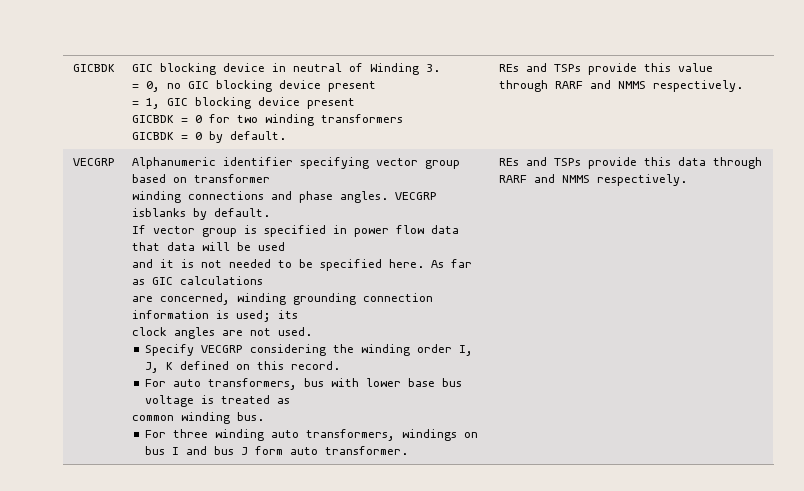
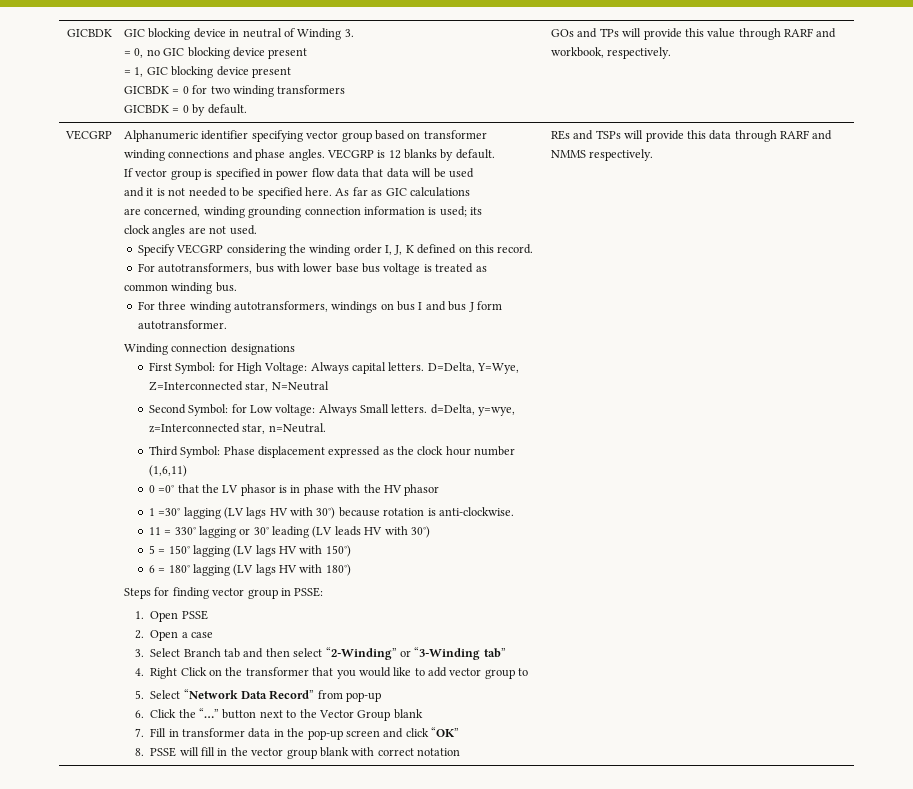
[498,63,581,72] REs and TSPs -> [551,28,642,38] GOs and TPs will
[617,81,646,89] NMMS -> [551,47,605,58] workbook,
[131,208,186,217] isblanks -> [377,149,438,159] is 12 blanks
[173,378,298,390] auto transformers, -> [158,263,253,274] autotransformers,
[271,429,396,441] auto transformers, -> [233,301,328,312] autotransformers,
[290,446,409,455] [498,157,581,166] auto transformer. | REs and TSPs -> [137,320,227,330] [124,343,295,355] [148,362,520,374] [148,381,329,392] [148,404,516,416] [148,423,326,434] [148,446,516,458] [148,465,187,477] [148,484,440,496] [148,507,514,519] [148,526,430,538] [148,545,351,557] [148,564,351,576] [124,587,324,599] [135,610,208,622] [135,630,214,641] [135,647,506,660] [135,667,529,679] [135,689,382,702] [135,708,423,721] [135,727,460,740] [135,747,461,759] [551,130,644,140] autotransformer. // Winding connection designations // First Symbol: for High Voltage: Always capital letters. D=Delta, Y=Wye, Z=Interconnected star, N=Neutral // Second Symbol: for Low voltage: Always Small letters. d=Delta, y=wye, z=Interconnected star, n=Neutral. // Third Symbol: Phase displacement expressed as the clock hour number (1,6,11) // 0 =0° that the LV phasor is in phase with the HV phasor // 1 =30° lagging (LV lags HV with 30°) because rotation is anti-clockwise. // 11 = 330° lagging or 30° leading (LV leads HV with 30°) // 5 = 150° lagging (LV lags HV with 150°) // 6 = 180° lagging (LV lags HV with 180°) // Steps for finding vector group in PSSE: // 1. Open PSSE // 2. Open a case // 3. Select Branch tab and then select “2-Winding” or “3-Winding tab” // 4. Right Click on the transformer that you would like to add vector group to // 5. Select “Network Data Record” from pop-up // 6. Click the “…” button next to the Vector Group blank // 7. Fill in transformer data in the pop-up screen and click “OK” // 8. PSSE will fill in the vector group blank with correct notation | REs and TSPs will

